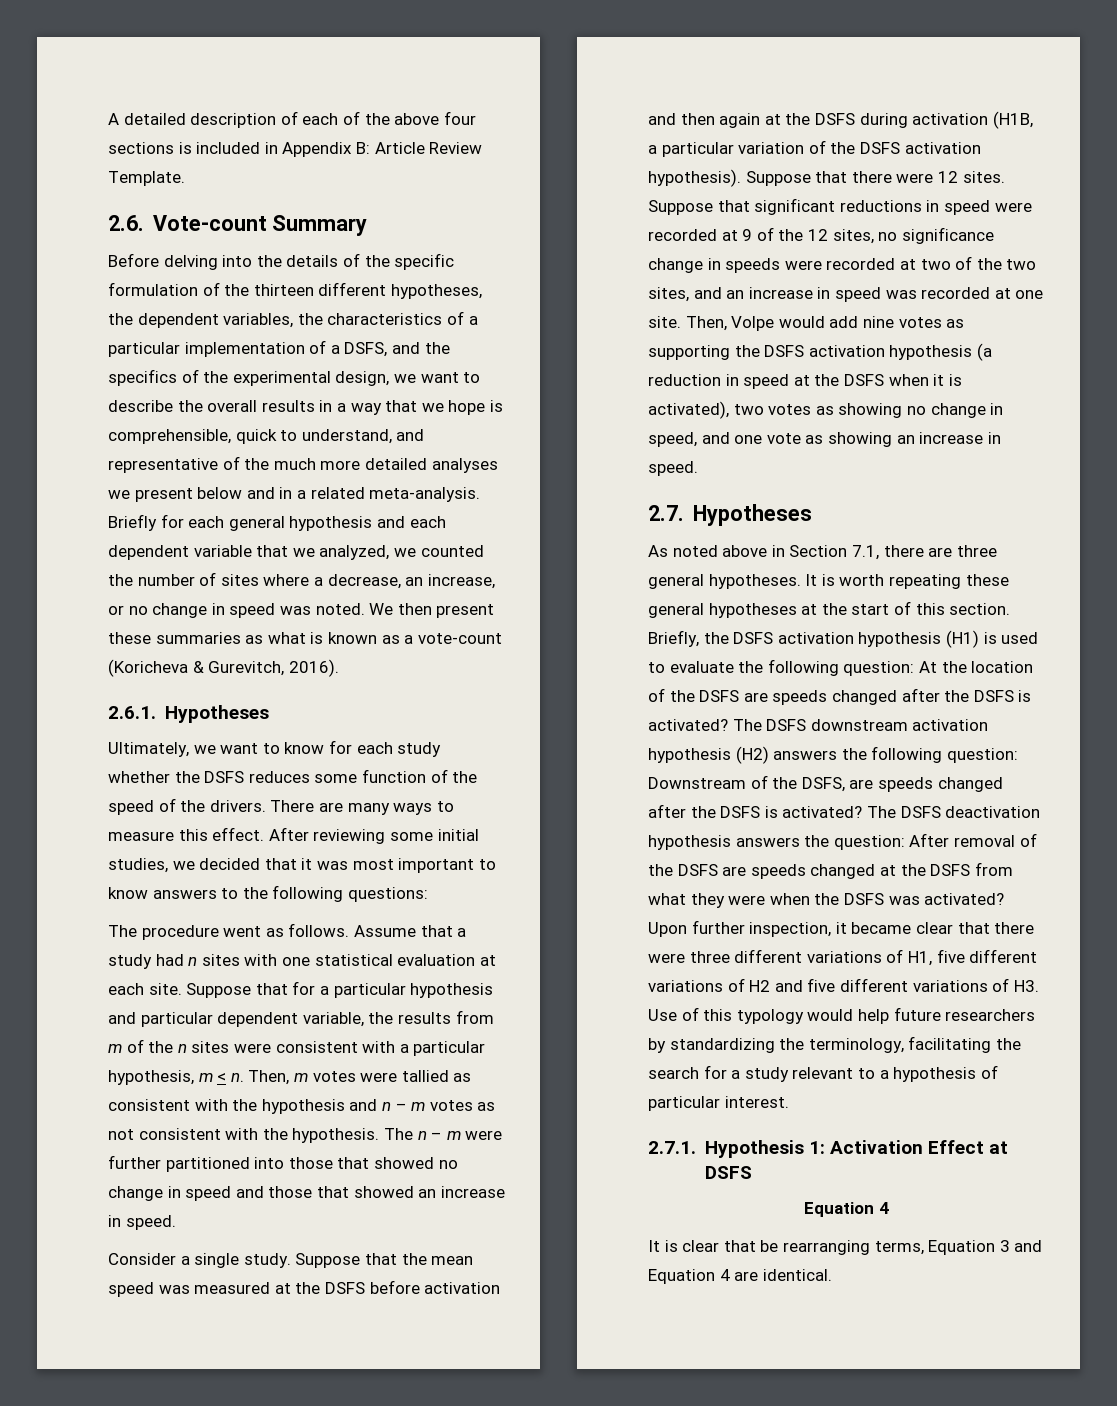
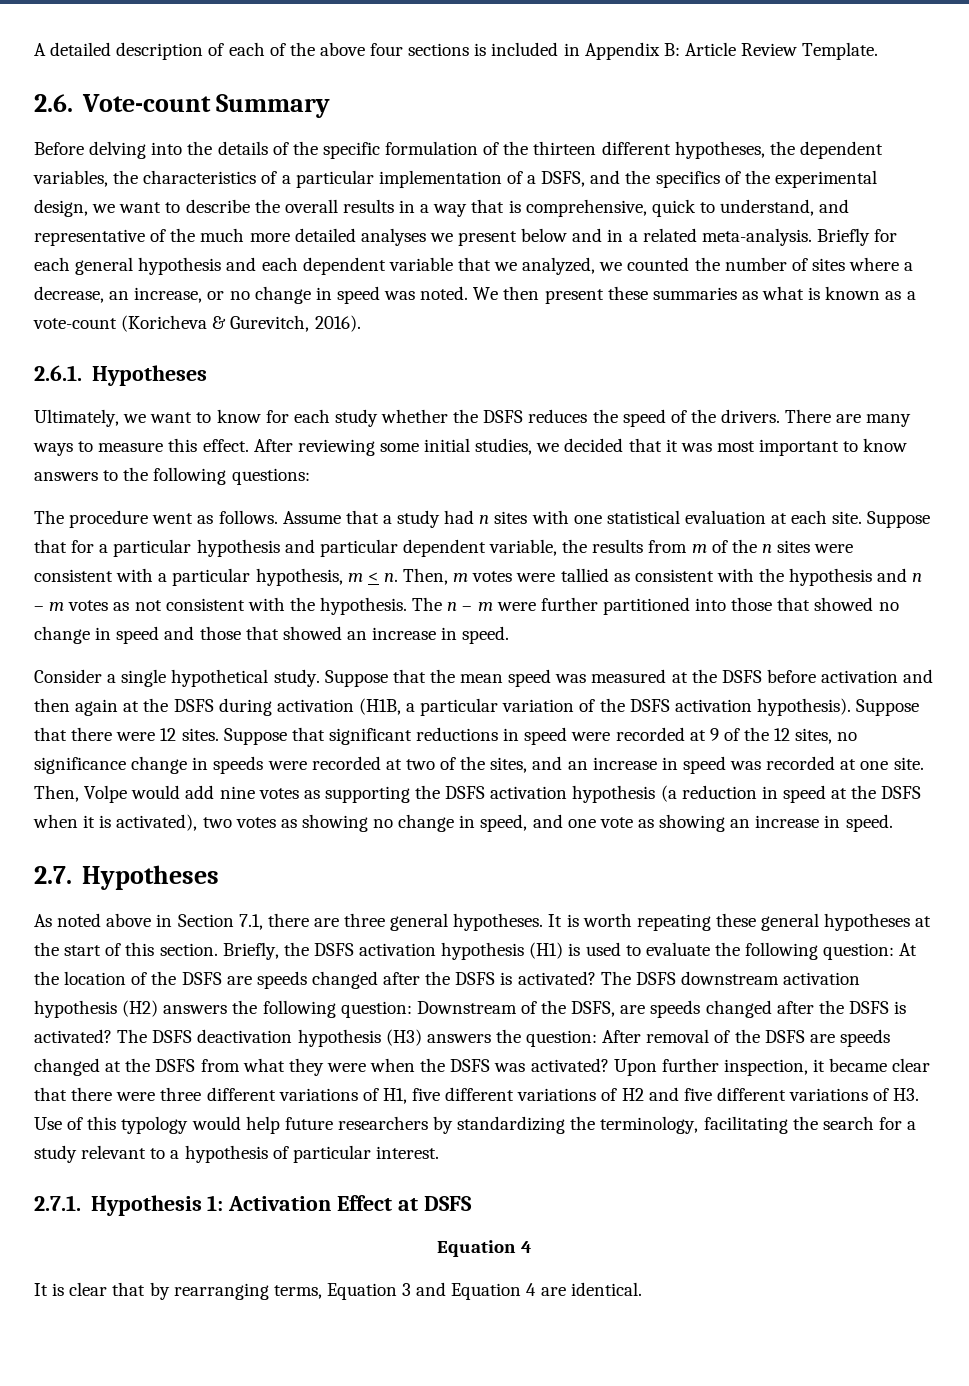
[421,400,503,415] [108,429,231,444] we hope is comprehensible, -> [508,199,647,217] is comprehensive,
[314,769,448,783] some function of -> (588, 416) none
(240, 1260) none -> [171,669,269,687] hypothetical
[1006,259,1037,270] two -> (486, 763) none
(731, 842) none -> [385,1029,422,1046] (H3)
[760,1240,779,1252] be -> [149,1282,170,1300] by

